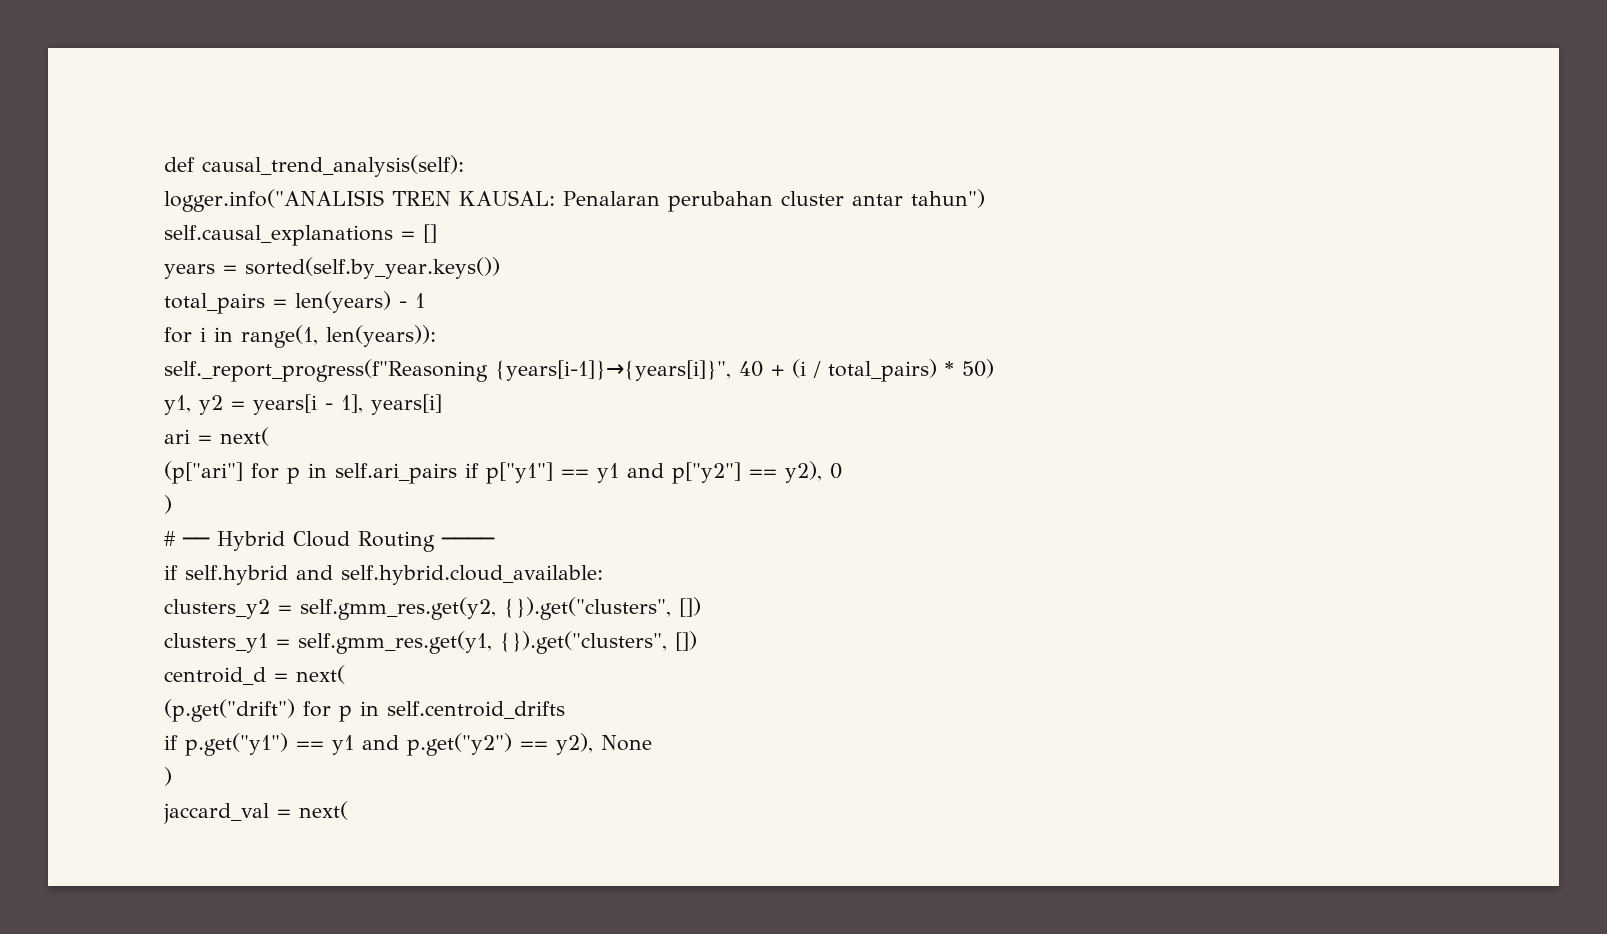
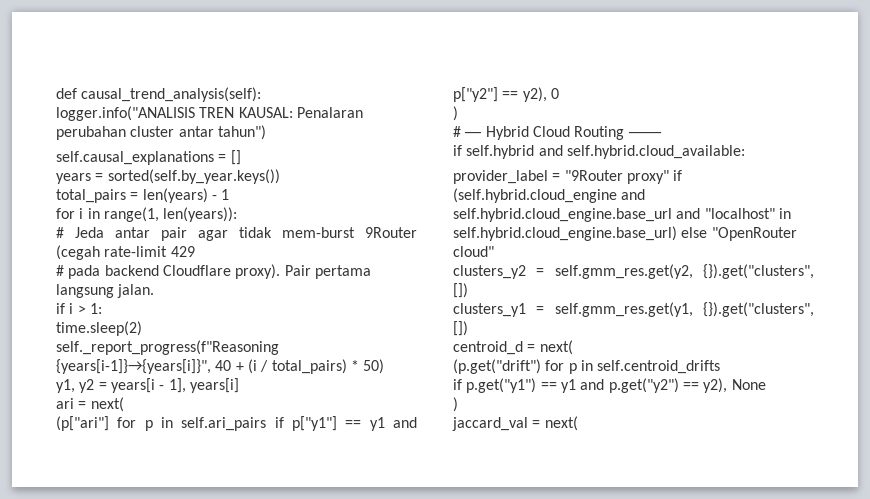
(436, 336) none -> [56,227,417,241] [56,245,195,260] [56,264,371,279] [56,284,155,298] [56,303,102,314] [56,321,142,336] // # Jeda antar pair agar tidak mem-burst 9Router (cegah rate-limit 429 // # pada backend Cloudflare proxy). Pair pertama langsung jalan. // if i > 1: // time.sleep(2)
(603, 575) none -> [453,170,683,184] [453,188,646,203] [453,208,791,222] [453,226,797,241] [453,246,494,257] // provider_label = "9Router proxy" if (self.hybrid.cloud_engine and self.hybrid.cloud_engine.base_url and "localhost" in self.hybrid.cloud_engine.base_url) else "OpenRouter cloud"

